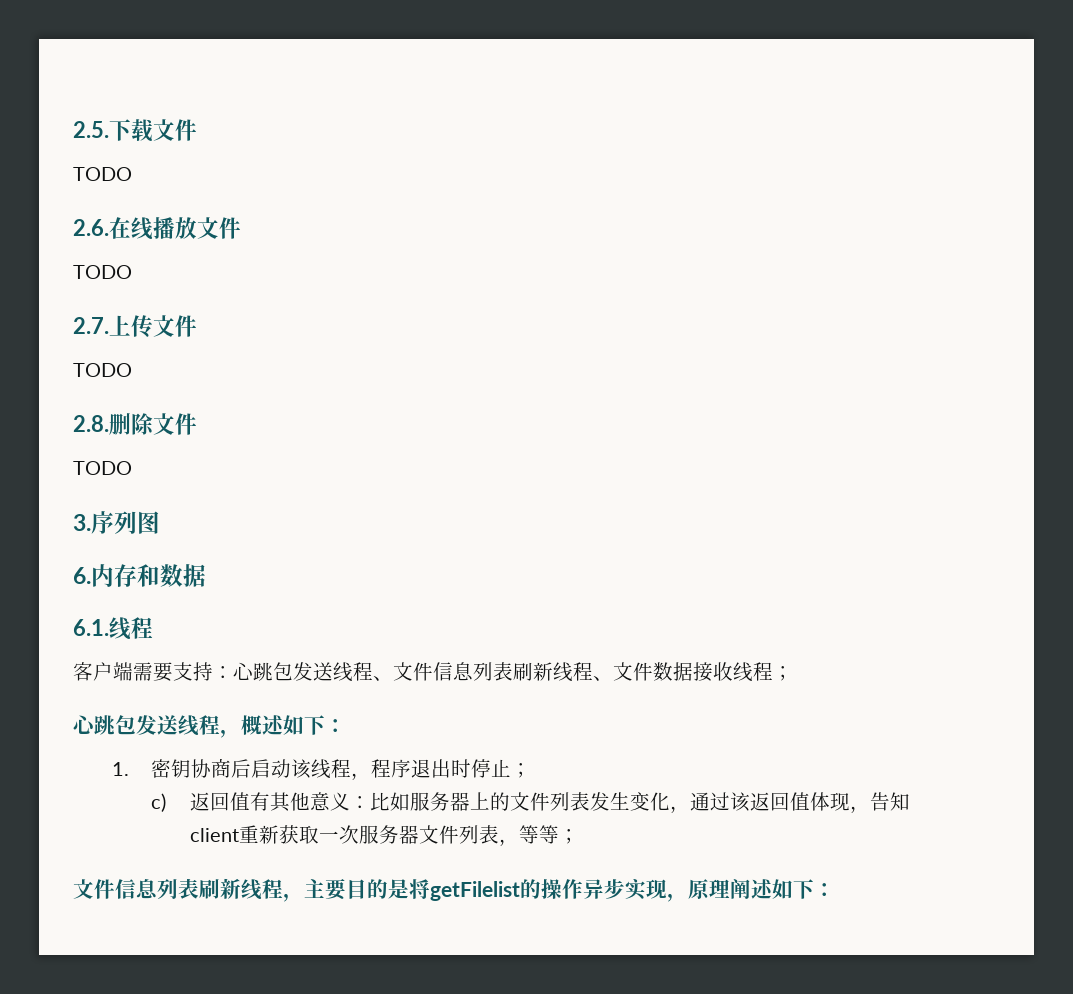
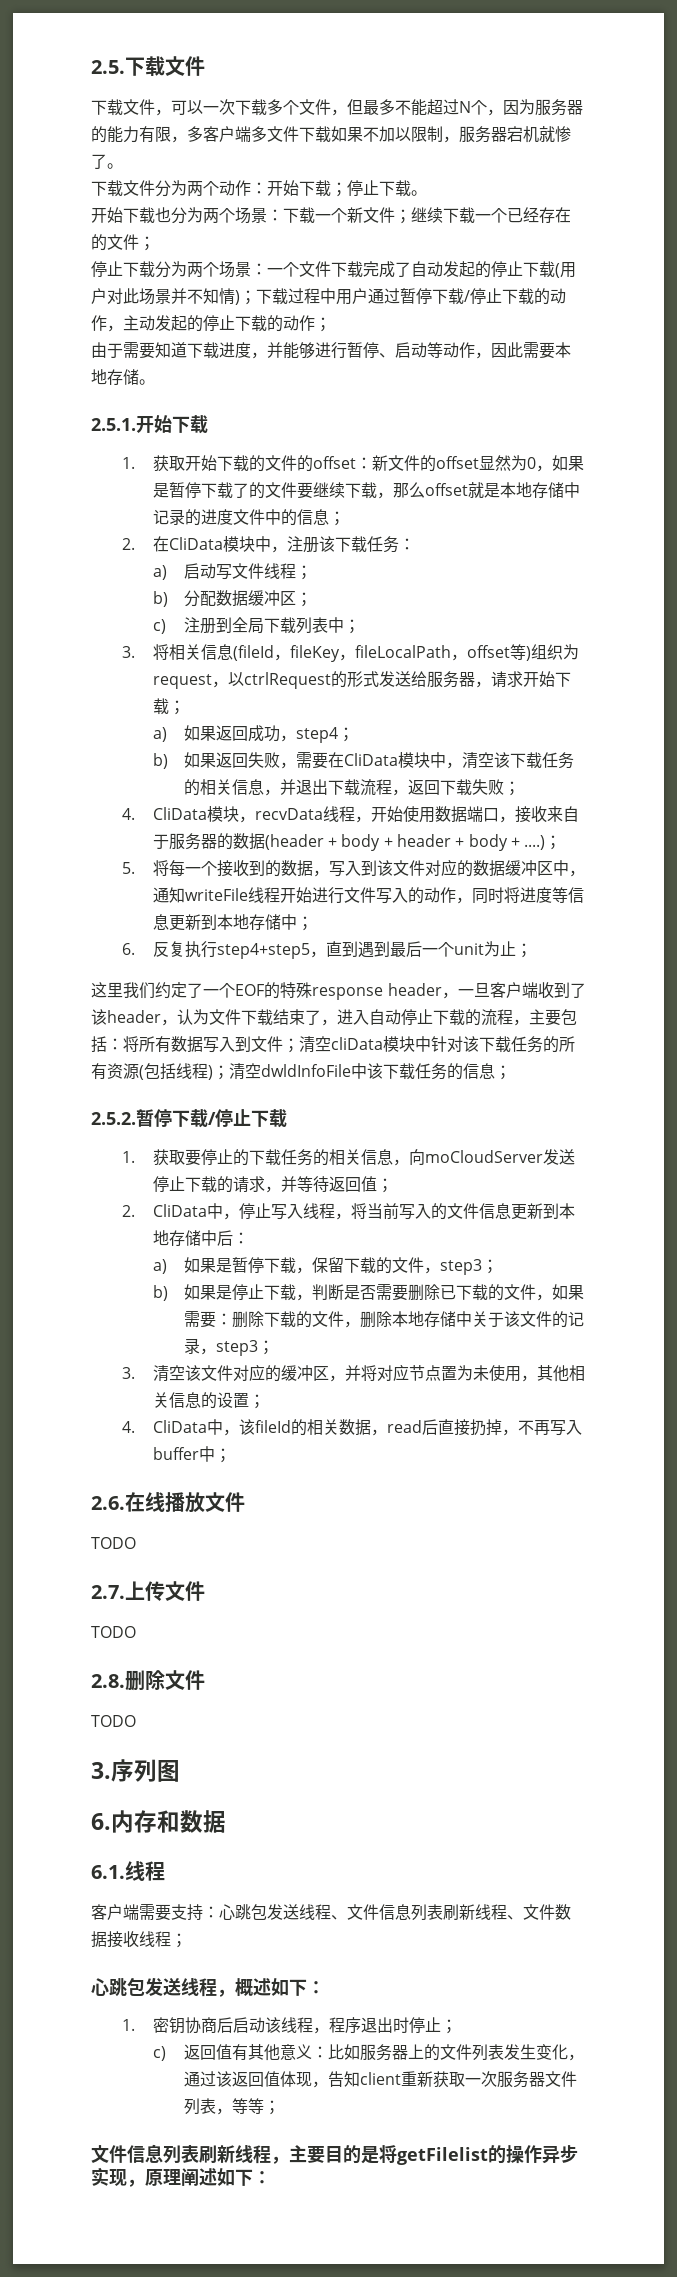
[73,167,132,181] TODO -> [91,99,583,116] [91,126,571,143] [91,154,123,169] [91,180,427,197] [91,207,571,224] [91,234,155,251] [91,261,576,278] [91,288,566,305] [91,315,331,332] [91,342,571,359] [91,369,155,385] [91,415,208,434] [121,455,584,472] [152,482,580,499] [152,509,345,526] [121,536,415,553] [152,563,312,580] [152,590,312,607] [152,617,360,634] [121,644,579,662] [152,671,571,689] [152,698,185,715] [152,725,354,743] [152,752,574,769] [183,779,520,796] [121,806,579,823] [152,833,562,851] [121,859,585,877] [152,887,584,904] [152,914,313,931] [121,941,532,959] [91,982,586,1000] [91,1009,577,1026] [91,1036,575,1053] [91,1063,511,1080] [91,1109,287,1128] [121,1149,575,1166] [152,1176,393,1193] [121,1203,575,1220] [152,1230,249,1246] [152,1257,498,1275] [152,1284,584,1301] [183,1311,584,1328] [183,1338,274,1356] [121,1364,585,1382] [152,1392,265,1409] [121,1419,582,1436] [152,1446,231,1463] 下载文件，可以一次下载多个文件，但最多不能超过N个，因为服务器的能力有限，多客户端多文件下载如果不加以限制，服务器宕机就惨了。 // 下载文件分为两个动作：开始下载；停止下载。 // 开始下载也分为两个场景：下载一个新文件；继续下载一个已经存在的文件； // 停止下载分为两个场景：一个文件下载完成了自动发起的停止下载(用户对此场景并不知情)；下载过程中用户通过暂停下载/停止下载的动作，主动发起的停止下载的动作； // 由于需要知道下载进度，并能够进行暂停、启动等动作，因此需要本地存储。 // 2.5.1.开始下载 // 1.获取开始下载的文件的offset：新文件的offset显然为0，如果是暂停下载了的文件要继续下载，那么offset就是本地存储中记录的进度文件中的信息； // 2.在CliData模块中，注册该下载任务： // a)启动写文件线程； // b)分配数据缓冲区； // c)注册到全局下载列表中； // 3.将相关信息(fileId，fileKey，fileLocalPath，offset等)组织为request，以ctrlRequest的形式发送给服务器，请求开始下载； // a)如果返回成功，step4； // b)如果返回失败，需要在CliData模块中，清空该下载任务的相关信息，并退出下载流程，返回下载失败； // 4. CliData模块，recvData线程，开始使用数据端口，接收来自于服务器的数据(header + body + header + body + ....)； // 5.将每一个接收到的数据，写入到该文件对应的数据缓冲区中，通知writeFile线程开始进行文件写入的动作，同时将进度等信息更新到本地存储中； // 6.反复执行step4+step5，直到遇到最后一个unit为止； // 这里我们约定了一个EOF的特殊response header，一旦客户端收到了该header，认为文件下载结束了，进入自动停止下载的流程，主要包括：将所有数据写入到文件；清空cliData模块中针对该下载任务的所有资源(包括线程)；清空dwldInfoFile中该下载任务的信息； // 2.5.2.暂停下载/停止下载 // 1.获取要停止的下载任务的相关信息，向moCloudServer发送停止下载的请求，并等待返回值； // 2. CliData中，停止写入线程，将当前写入的文件信息更新到本地存储中后： // a)如果是暂停下载，保留下载的文件，step3； // b)如果是停止下载，判断是否需要删除已下载的文件，如果需要：删除下载的文件，删除本地存储中关于该文件的记录，step3； // 3.清空该文件对应的缓冲区，并将对应节点置为未使用，其他相关信息的设置； // 4. CliData中，该fileId的相关数据，read后直接扔掉，不再写入buffer中；

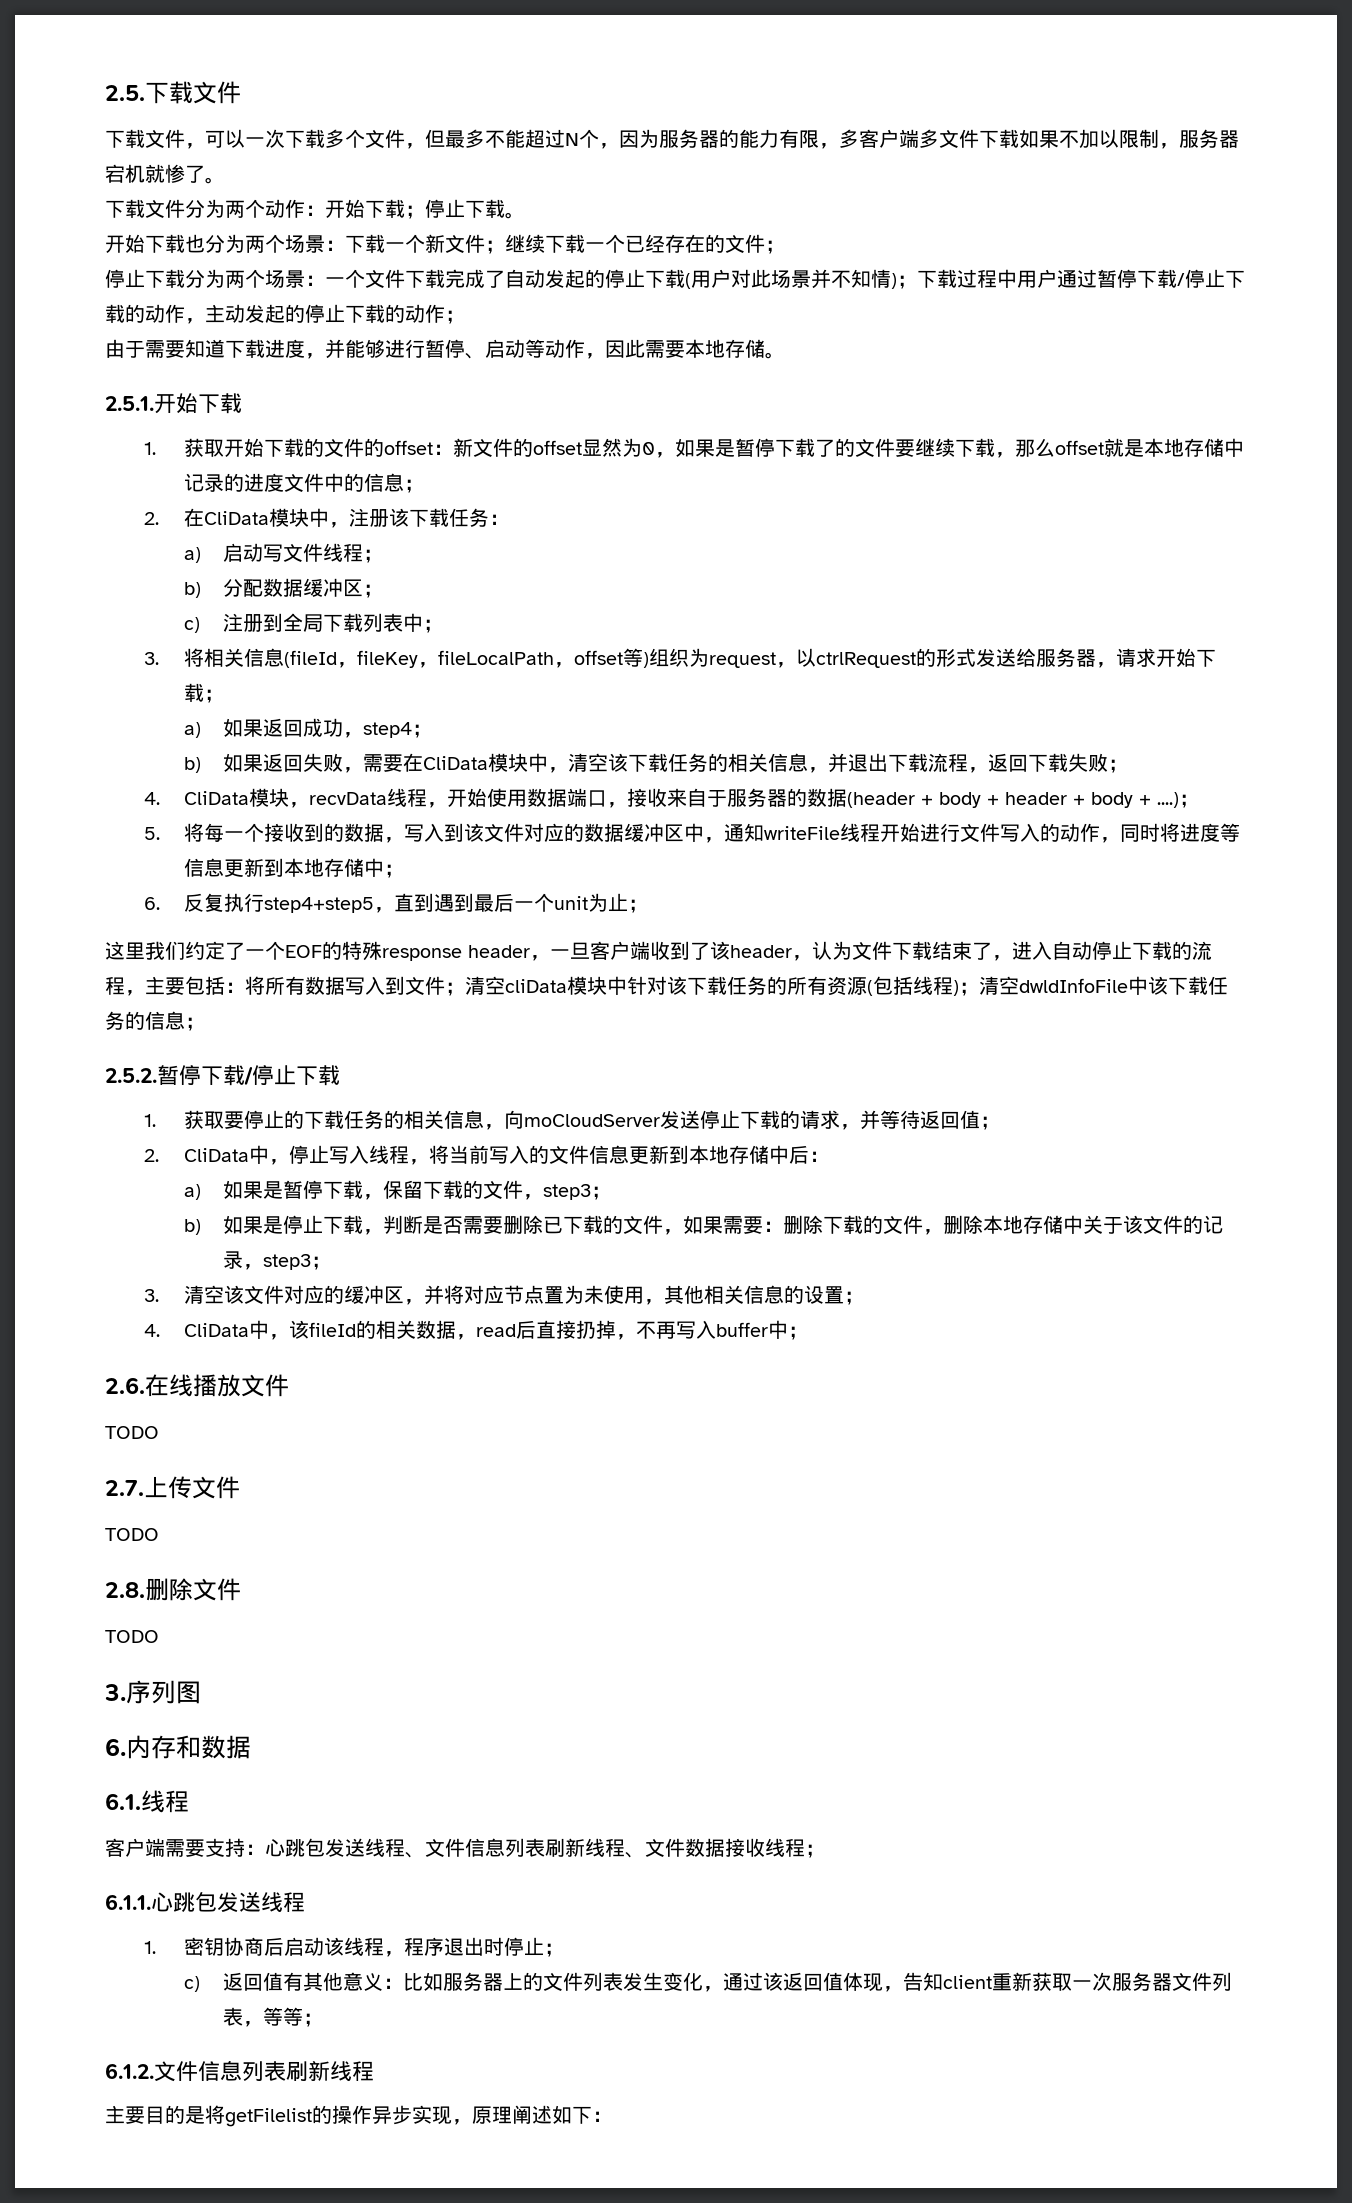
[91,1977,325,1997] 心跳包发送线程，概述如下： -> [105,1892,305,1913] 6.1.1.心跳包发送线程
[91,2144,289,2164] 文件信息列表刷新线程， -> [105,2060,374,2082] 6.1.2.文件信息列表刷新线程 //

